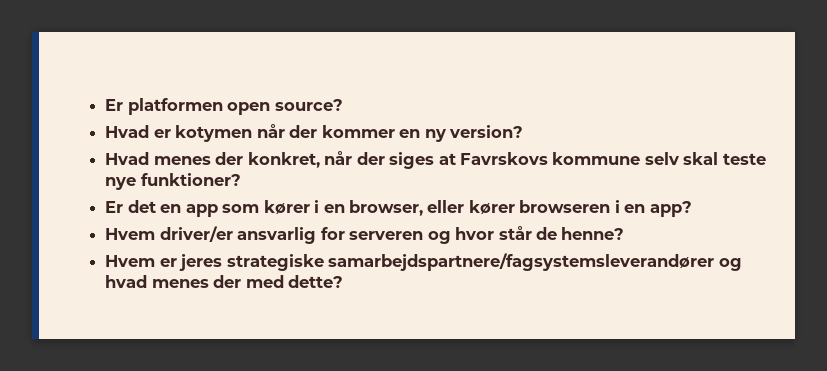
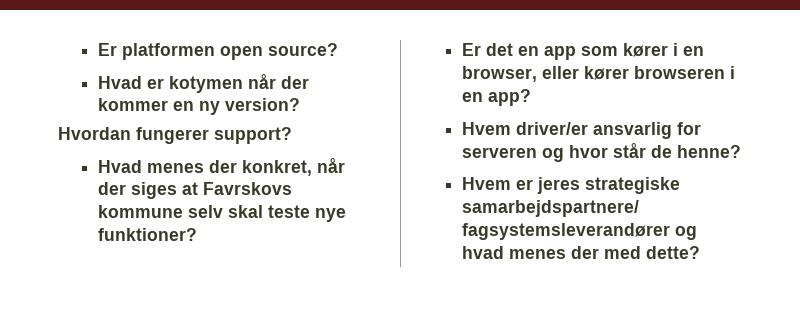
(523, 131) none -> [58,127,292,144] // Hvordan fungerer support?

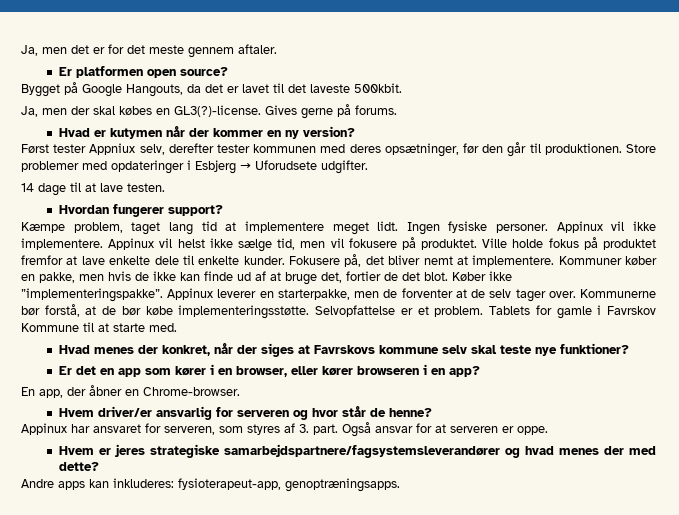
[98,43,339,60] Er platformen open source? -> [21,44,277,58] [59,66,229,78] [21,82,402,97] [21,104,397,119] Ja, men det er for det meste gennem aftaler. // Er platformen open source? // Bygget på Google Hangouts, da det er lavet til det laveste 500kbit. // Ja, men der skal købes en GL3(?)-license. Gives gerne på forums.
[169,76,244,93] kotymen -> [110,128,163,139] kutymen
[58,127,292,144] Hvordan fungerer support? -> [21,142,656,157] [21,160,368,174] [21,182,165,196] [59,204,224,217] [21,221,656,235] [21,237,656,252] [21,254,657,267] [21,271,512,285] [21,288,656,302] [21,304,657,319] [21,322,177,332] Først tester Appniux selv, derefter tester kommunen med deres opsætninger, før den går til produktionen. Store problemer med opdateringer i Esbjerg → Uforudsete udgifter. // 14 dage til at lave testen. // Hvordan fungerer support? // Kæmpe problem, taget lang tid at implementere meget lidt. Ingen fysiske personer. Appinux vil ikke implementere. Appinux vil helst ikke sælge tid, men vil fokusere på produktet. Ville holde fokus på produktet fremfor at lave enkelte dele til enkelte kunder. Fokusere på, det bliver nemt at implementere. Kommuner køber en pakke, men hvis de ikke kan finde ud af at bruge det, fortier de det blot. Køber ikke ”implementeringspakke”. Appinux leverer en starterpakke, men de forventer at de selv tager over. Kommunerne bør forstå, at de bør købe implementeringsstøtte. Selvopfattelse er et problem. Tablets for gamle i Favrskov Kommune til at starte med.
(532, 97) none -> [21,385,240,398] // En app, der åbner en Chrome-browser.
(742, 151) none -> [21,422,548,437] // Appinux har ansvaret for serveren, som styres af 3. part. Også ansvar for at serveren er oppe.
(701, 252) none -> [21,478,400,492] // Andre apps kan inkluderes: fysioterapeut-app, genoptræningsapps.

